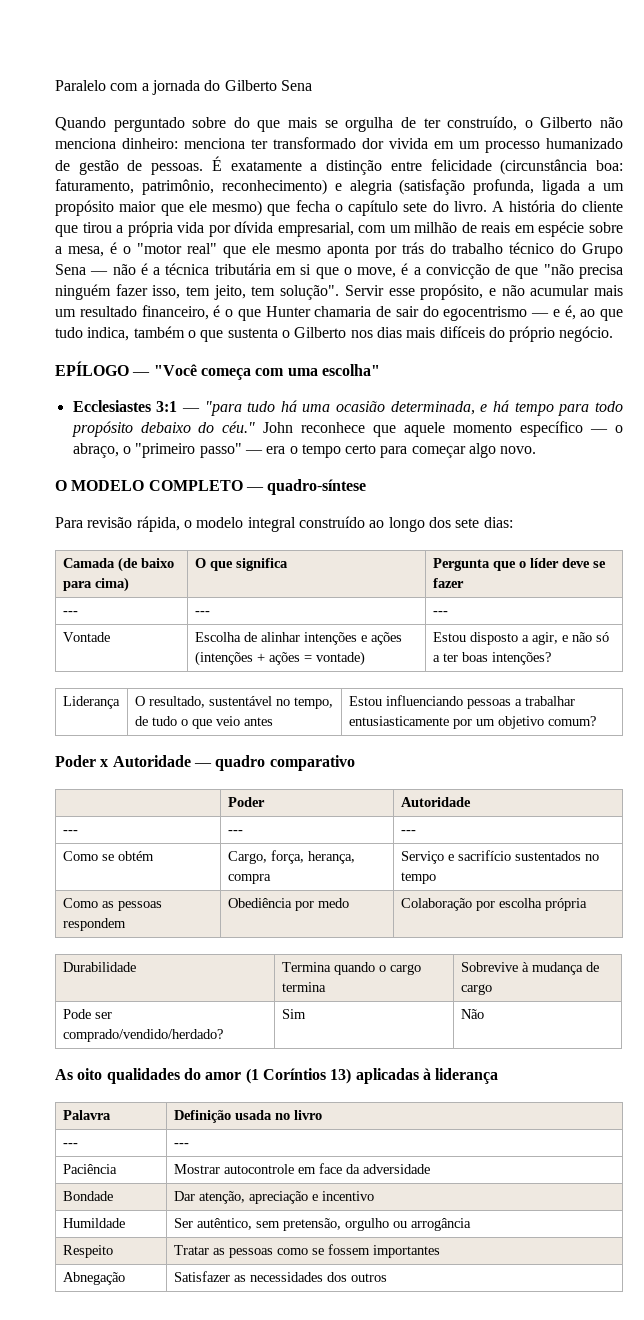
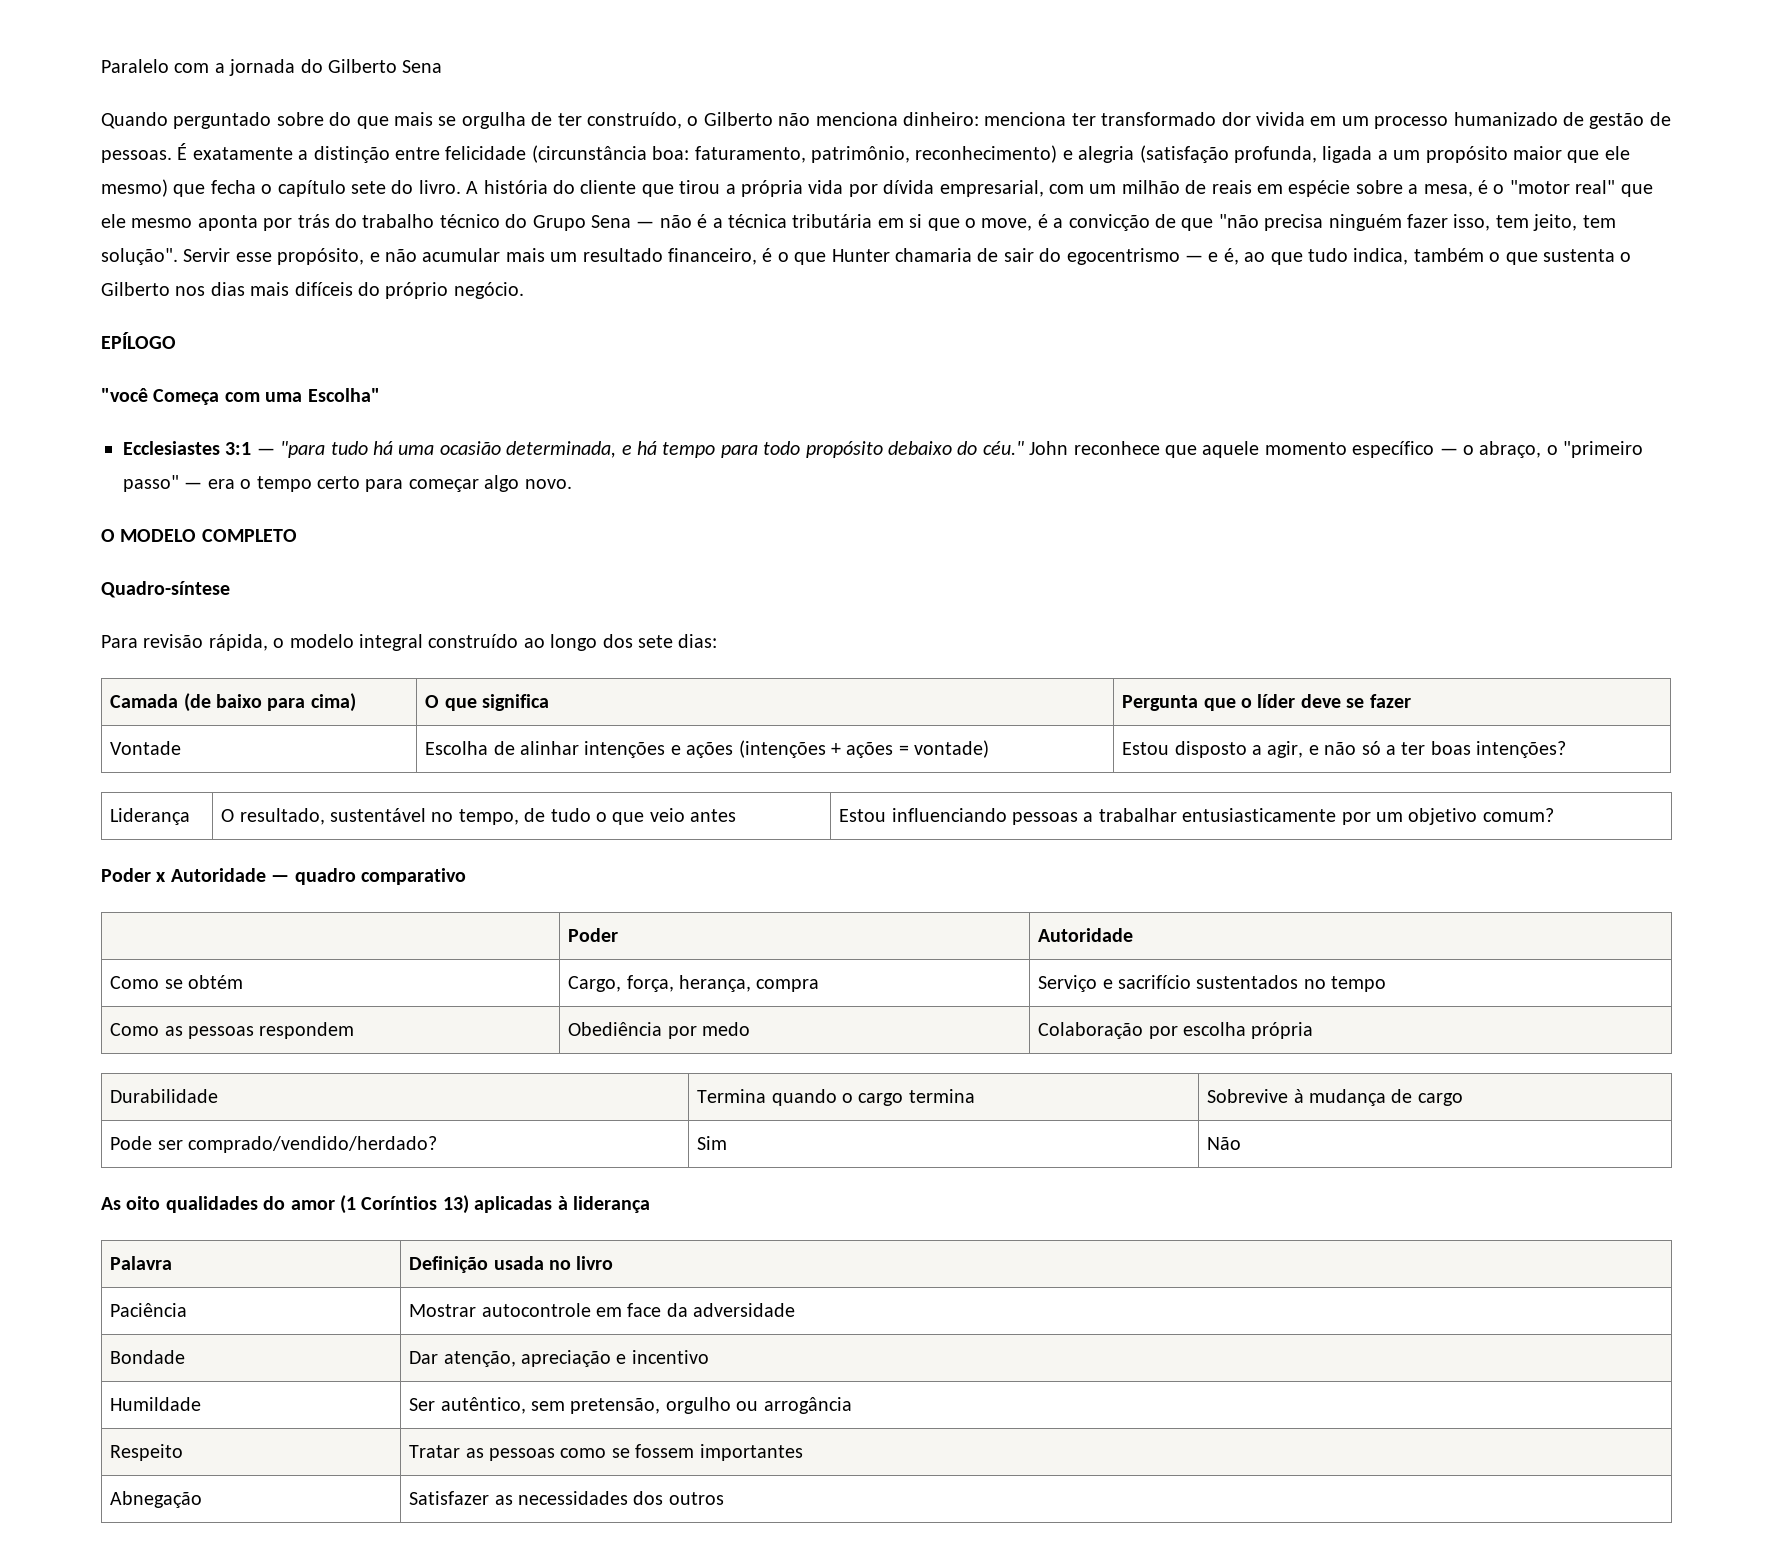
[132,364,251,380] — "Você começa -> [101,388,220,405] // "você Começa
[321,364,380,376] escolha" -> [307,388,380,402] Escolha"
[245,479,367,495] — quadro-síntese -> [101,581,230,598] // Quadro-síntese
[62,611,78,615] [194,611,210,615] [432,611,448,615] // --- | --- | --- -> (1411, 701) none
[62,830,78,834] [227,830,243,834] [400,830,416,834] // --- | --- | --- -> (1134, 935) none
[62,1143,78,1147] [173,1143,189,1147] // --- | --- -> (614, 1263) none

